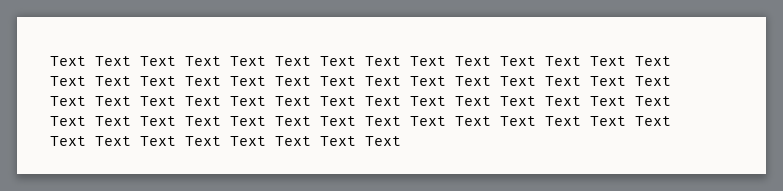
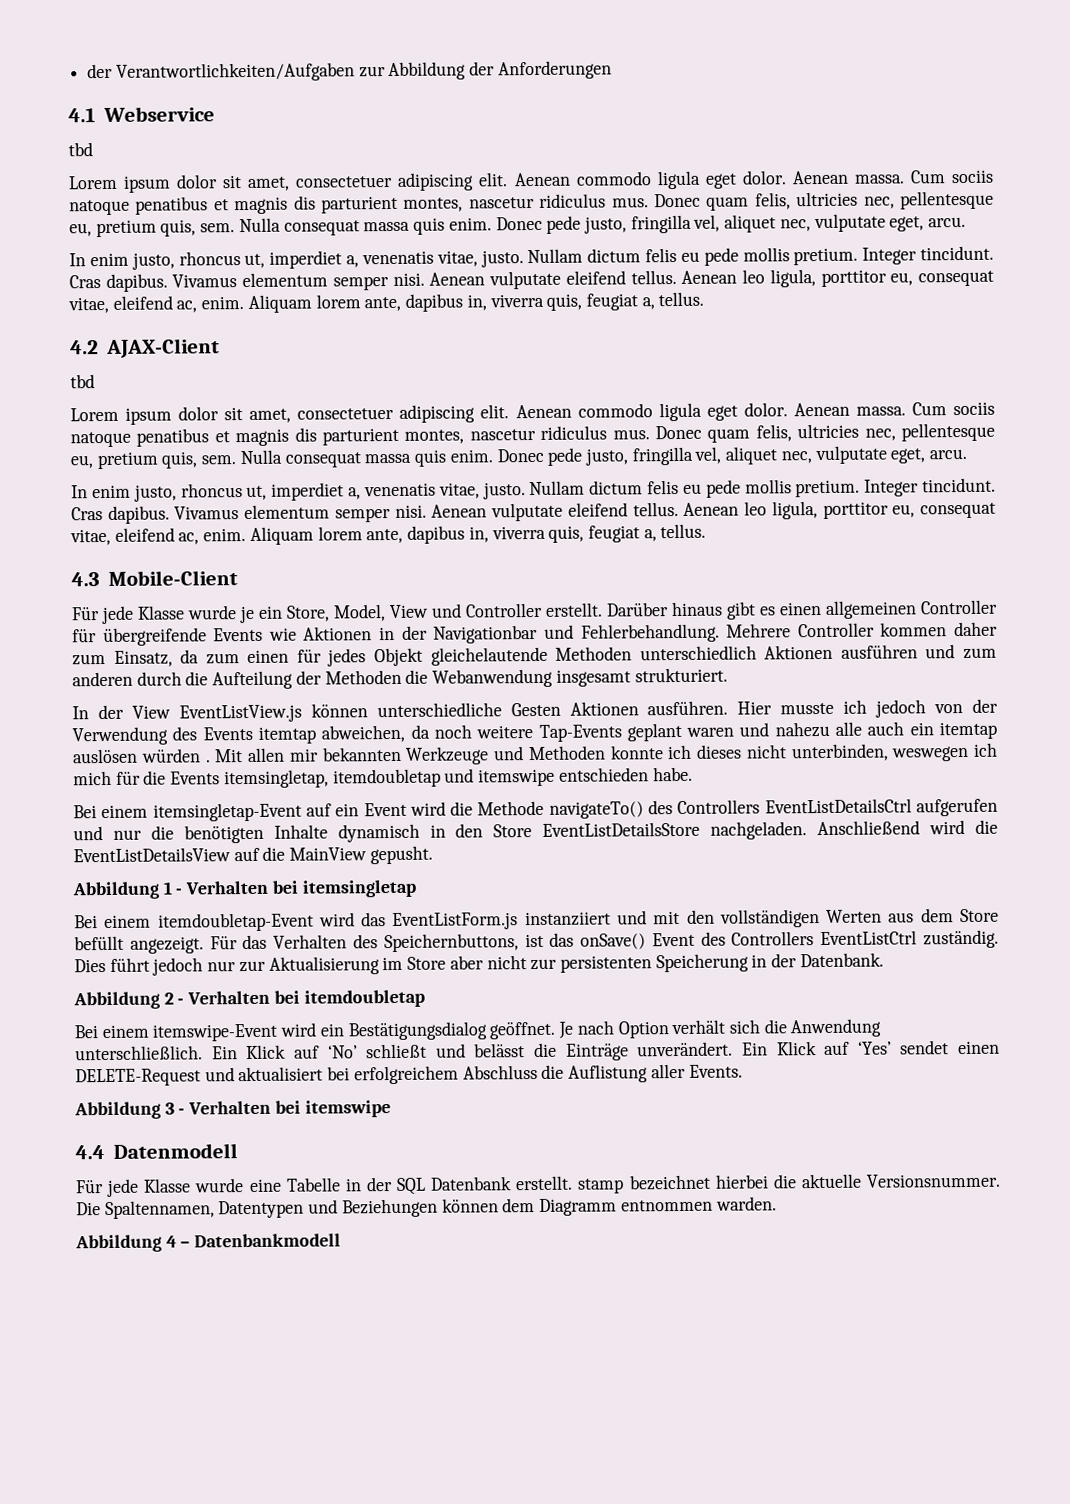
[50,56,671,66] [50,76,671,86] [50,96,671,106] [50,116,671,126] [50,136,401,146] Text Text Text Text Text Text Text Text Text Text Text Text Text Text Text Text Text Text Text Text Text Text Text Text Text Text Text Text Text Text Text Text Text Text Text Text Text Text Text Text Text Text Text Text Text Text Text Text Text Text Text Text Text Text Text Text Text Text Text Text Text Text Text Text -> [87,60,612,82] [68,106,215,123] [68,142,93,157] [68,169,994,193] [69,190,994,216] [69,213,967,238] [69,245,995,270] [69,269,995,292] [68,291,705,314] [70,338,220,358] [70,374,95,389] [70,401,995,425] [70,422,995,448] [70,445,968,470] [71,477,997,502] [71,501,997,524] [70,523,707,546] [71,570,238,587] [71,599,998,625] [72,621,999,647] [72,644,997,667] [72,667,728,690] [72,698,999,723] [72,721,997,746] [72,742,998,765] [73,766,693,789] [73,798,998,822] [73,819,998,844] [73,845,433,865] [72,879,417,900] [74,908,1000,932] [74,929,1000,954] [74,952,884,976] [73,989,425,1010] [74,1018,882,1042] [75,1040,1000,1061] [75,1063,743,1087] [74,1100,391,1120] [75,1143,238,1160] [75,1173,1001,1197] [76,1196,777,1220] [75,1233,342,1253] der Verantwortlichkeiten/Aufgaben zur Abbildung der Anforderungen // 4.1 Webservice // tbd // Lorem ipsum dolor sit amet, consectetuer adipiscing elit. Aenean commodo ligula eget dolor. Aenean massa. Cum sociis natoque penatibus et magnis dis parturient montes, nascetur ridiculus mus. Donec quam felis, ultricies nec, pellentesque eu, pretium quis, sem. Nulla consequat massa quis enim. Donec pede justo, fringilla vel, aliquet nec, vulputate eget, arcu. // In enim justo, rhoncus ut, imperdiet a, venenatis vitae, justo. Nullam dictum felis eu pede mollis pretium. Integer tincidunt. Cras dapibus. Vivamus elementum semper nisi. Aenean vulputate eleifend tellus. Aenean leo ligula, porttitor eu, consequat vitae, eleifend ac, enim. Aliquam lorem ante, dapibus in, viverra quis, feugiat a, tellus. // 4.2 AJAX-Client // tbd // Lorem ipsum dolor sit amet, consectetuer adipiscing elit. Aenean commodo ligula eget dolor. Aenean massa. Cum sociis natoque penatibus et magnis dis parturient montes, nascetur ridiculus mus. Donec quam felis, ultricies nec, pellentesque eu, pretium quis, sem. Nulla consequat massa quis enim. Donec pede justo, fringilla vel, aliquet nec, vulputate eget, arcu. // In enim justo, rhoncus ut, imperdiet a, venenatis vitae, justo. Nullam dictum felis eu pede mollis pretium. Integer tincidunt. Cras dapibus. Vivamus elementum semper nisi. Aenean vulputate eleifend tellus. Aenean leo ligula, porttitor eu, consequat vitae, eleifend ac, enim. Aliquam lorem ante, dapibus in, viverra quis, feugiat a, tellus. // 4.3 Mobile-Client // Für jede Klasse wurde je ein Store, Model, View und Controller erstellt. Darüber hinaus gibt es einen allgemeinen Controller für übergreifende Events wie Aktionen in der Navigationbar und Fehlerbehandlung. Mehrere Controller kommen daher zum Einsatz, da zum einen für jedes Objekt gleichelautende Methoden unterschiedlich Aktionen ausführen und zum anderen durch die Aufteilung der Methoden die Webanwendung insgesamt strukturiert. // In der View EventListView.js können unterschiedliche Gesten Aktionen ausführen. Hier musste ich jedoch von der Verwendung des Events itemtap abweichen, da noch weitere Tap-Events geplant waren und nahezu alle auch ein itemtap auslösen würden . Mit allen mir bekannten Werkzeuge und Methoden konnte ich dieses nicht unterbinden, weswegen ich mich für die Events itemsingletap, itemdoubletap und itemswipe entschieden habe. // Bei einem itemsingletap-Event auf ein Event wird die Methode navigateTo() des Controllers EventListDetailsCtrl aufgerufen und nur die benötigten Inhalte dynamisch in den Store EventListDetailsStore nachgeladen. Anschließend wird die EventListDetailsView auf die MainView gepusht. // Abbildung 1 - Verhalten bei itemsingletap // Bei einem itemdoubletap-Event wird das EventListForm.js instanziiert und mit den vollständigen Werten aus dem Store befüllt angezeigt. Für das Verhalten des Speichernbuttons, ist das onSave() Event des Controllers EventListCtrl zuständig. Dies führt jedoch nur zur Aktualisierung im Store aber nicht zur persistenten Speicherung in der Datenbank. // Abbildung 2 - Verhalten bei itemdoubletap // Bei einem itemswipe-Event wird ein Bestätigungsdialog geöffnet. Je nach Option verhält sich die Anwendung unterschließlich. Ein Klick auf ‘No’ schließt und belässt die Einträge unverändert. Ein Klick auf ‘Yes’ sendet einen DELETE-Request und aktualisiert bei erfolgreichem Abschluss die Auflistung aller Events. // Abbildung 3 - Verhalten bei itemswipe // 4.4 Datenmodell // Für jede Klasse wurde eine Tabelle in der SQL Datenbank erstellt. stamp bezeichnet hierbei die aktuelle Versionsnummer. Die Spaltennamen, Datentypen und Beziehungen können dem Diagramm entnommen warden. // Abbildung 4 – Datenbankmodell

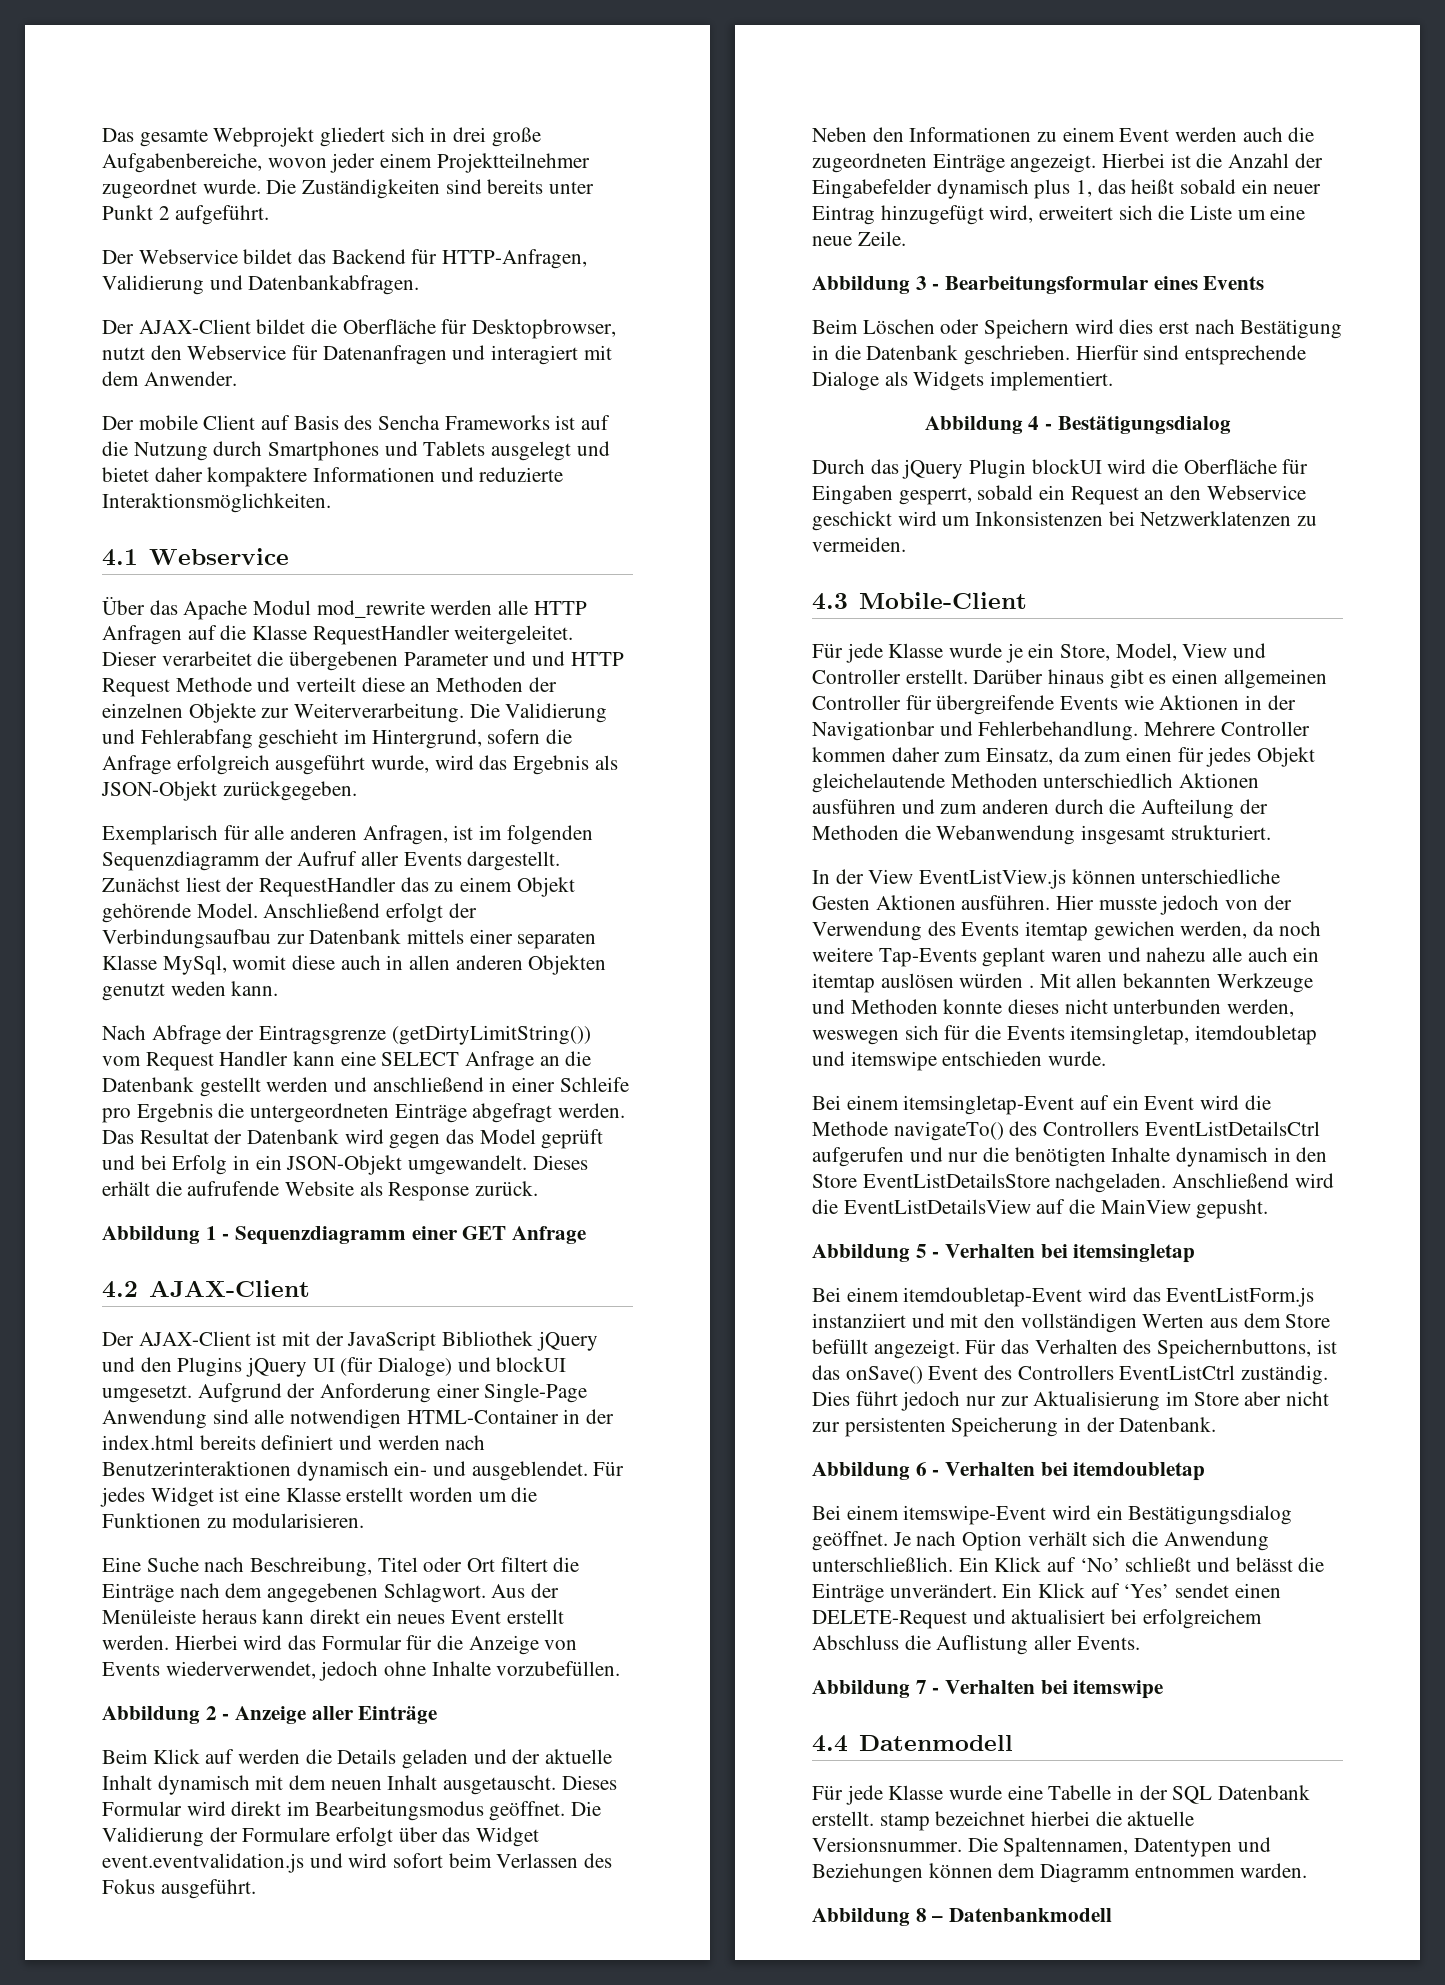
[87,60,612,82] [68,106,215,123] [68,142,93,157] [68,169,994,193] [69,190,994,216] [69,213,967,238] [69,245,995,270] [69,269,995,292] [68,291,705,314] [70,338,220,358] [70,374,95,389] [70,401,995,425] [70,422,995,448] [70,445,968,470] [71,477,997,502] [71,501,997,524] [70,523,707,546] der Verantwortlichkeiten/Aufgaben zur Abbildung der Anforderungen // 4.1 Webservice // tbd // Lorem ipsum dolor sit amet, consectetuer adipiscing elit. Aenean commodo ligula eget dolor. Aenean massa. Cum sociis natoque penatibus et magnis dis parturient montes, nascetur ridiculus mus. Donec quam felis, ultricies nec, pellentesque eu, pretium quis, sem. Nulla consequat massa quis enim. Donec pede justo, fringilla vel, aliquet nec, vulputate eget, arcu. // In enim justo, rhoncus ut, imperdiet a, venenatis vitae, justo. Nullam dictum felis eu pede mollis pretium. Integer tincidunt. Cras dapibus. Vivamus elementum semper nisi. Aenean vulputate eleifend tellus. Aenean leo ligula, porttitor eu, consequat vitae, eleifend ac, enim. Aliquam lorem ante, dapibus in, viverra quis, feugiat a, tellus. // 4.2 AJAX-Client // tbd // Lorem ipsum dolor sit amet, consectetuer adipiscing elit. Aenean commodo ligula eget dolor. Aenean massa. Cum sociis natoque penatibus et magnis dis parturient montes, nascetur ridiculus mus. Donec quam felis, ultricies nec, pellentesque eu, pretium quis, sem. Nulla consequat massa quis enim. Donec pede justo, fringilla vel, aliquet nec, vulputate eget, arcu. // In enim justo, rhoncus ut, imperdiet a, venenatis vitae, justo. Nullam dictum felis eu pede mollis pretium. Integer tincidunt. Cras dapibus. Vivamus elementum semper nisi. Aenean vulputate eleifend tellus. Aenean leo ligula, porttitor eu, consequat vitae, eleifend ac, enim. Aliquam lorem ante, dapibus in, viverra quis, feugiat a, tellus. -> [102,127,541,147] [102,153,590,173] [102,179,595,199] [102,205,270,225] [102,249,588,269] [102,275,420,295] [102,319,617,339] [102,345,612,365] [102,371,237,386] [102,415,611,430] [102,441,610,461] [102,467,564,487] [102,493,331,513] [102,548,289,566] [102,596,587,620] [102,625,574,645] [102,651,624,671] [102,677,557,697] [102,703,608,723] [102,729,573,749] [102,755,618,775] [101,781,357,801] [102,825,593,845] [102,851,561,871] [102,877,575,897] [102,903,477,923] [102,929,597,949] [102,955,607,975] [102,981,279,1001] [102,1025,591,1045] [102,1051,592,1071] [102,1077,629,1097] [102,1103,626,1123] [102,1129,604,1149] [102,1155,588,1175] [102,1181,539,1201] [102,1226,587,1245] [102,1280,310,1298] [102,1331,598,1351] [102,1357,567,1377] [102,1383,588,1403] [102,1409,615,1429] [102,1435,486,1450] [102,1461,625,1481] [100,1487,538,1507] [102,1513,365,1528] [102,1557,580,1577] [102,1583,560,1603] [102,1609,564,1624] [102,1635,578,1655] [102,1661,621,1681] [102,1706,438,1724] [102,1749,613,1769] [102,1775,617,1795] [102,1801,602,1821] [102,1827,540,1847] [102,1853,613,1873] [102,1879,256,1899] [812,127,1315,142] [812,153,1323,173] [812,179,1322,199] [812,205,1306,225] [812,231,906,246] [812,276,1265,294] [812,319,1343,339] [812,345,1307,365] [812,371,1114,391] [924,416,1231,434] [812,459,1309,479] [812,485,1306,505] [812,511,1318,531] [812,537,906,552] Das gesamte Webprojekt gliedert sich in drei große Aufgabenbereiche, wovon jeder einem Projektteilnehmer zugeordnet wurde. Die Zuständigkeiten sind bereits unter Punkt 2 aufgeführt. // Der Webservice bildet das Backend für HTTP-Anfragen, Validierung und Datenbankabfragen. // Der AJAX-Client bildet die Oberfläche für Desktopbrowser, nutzt den Webservice für Datenanfragen und interagiert mit dem Anwender. // Der mobile Client auf Basis des Sencha Frameworks ist auf die Nutzung durch Smartphones und Tablets ausgelegt und bietet daher kompaktere Informationen und reduzierte Interaktionsmöglichkeiten. // 4.1 Webservice // Über das Apache Modul mod_rewrite werden alle HTTP Anfragen auf die Klasse RequestHandler weitergeleitet. Dieser verarbeitet die übergebenen Parameter und und HTTP Request Methode und verteilt diese an Methoden der einzelnen Objekte zur Weiterverarbeitung. Die Validierung und Fehlerabfang geschieht im Hintergrund, sofern die Anfrage erfolgreich ausgeführt wurde, wird das Ergebnis als JSON-Objekt zurückgegeben. // Exemplarisch für alle anderen Anfragen, ist im folgenden Sequenzdiagramm der Aufruf aller Events dargestellt. Zunächst liest der RequestHandler das zu einem Objekt gehörende Model. Anschließend erfolgt der Verbindungsaufbau zur Datenbank mittels einer separaten Klasse MySql, womit diese auch in allen anderen Objekten genutzt weden kann. // Nach Abfrage der Eintragsgrenze (getDirtyLimitString()) vom Request Handler kann eine SELECT Anfrage an die Datenbank gestellt werden und anschließend in einer Schleife pro Ergebnis die untergeordneten Einträge abgefragt werden. Das Resultat der Datenbank wird gegen das Model geprüft und bei Erfolg in ein JSON-Objekt umgewandelt. Dieses erhält die aufrufende Website als Response zurück. // Abbildung 1 - Sequenzdiagramm einer GET Anfrage // 4.2 AJAX-Client // Der AJAX-Client ist mit der JavaScript Bibliothek jQuery und den Plugins jQuery UI (für Dialoge) und blockUI umgesetzt. Aufgrund der Anforderung einer Single-Page Anwendung sind alle notwendigen HTML-Container in der index.html bereits definiert und werden nach Benutzerinteraktionen dynamisch ein- und ausgeblendet. Für jedes Widget ist eine Klasse erstellt worden um die Funktionen zu modularisieren. // Eine Suche nach Beschreibung, Titel oder Ort filtert die Einträge nach dem angegebenen Schlagwort. Aus der Menüleiste heraus kann direkt ein neues Event erstellt werden. Hierbei wird das Formular für die Anzeige von Events wiederverwendet, jedoch ohne Inhalte vorzubefüllen. // Abbildung 2 - Anzeige aller Einträge // Beim Klick auf werden die Details geladen und der aktuelle Inhalt dynamisch mit dem neuen Inhalt ausgetauscht. Dieses Formular wird direkt im Bearbeitungsmodus geöffnet. Die Validierung der Formulare erfolgt über das Widget event.eventvalidation.js und wird sofort beim Verlassen des Fokus ausgeführt. // Neben den Informationen zu einem Event werden auch die zugeordneten Einträge angezeigt. Hierbei ist die Anzahl der Eingabefelder dynamisch plus 1, das heißt sobald ein neuer Eintrag hinzugefügt wird, erweitert sich die Liste um eine neue Zeile. // Abbildung 3 - Bearbeitungsformular eines Events // Beim Löschen oder Speichern wird dies erst nach Bestätigung in die Datenbank geschrieben. Hierfür sind entsprechende Dialoge als Widgets implementiert. // Abbildung 4 - Bestätigungsdialog // Durch das jQuery Plugin blockUI wird die Oberfläche für Eingaben gesperrt, sobald ein Request an den Webservice geschickt wird um Inkonsistenzen bei Netzwerklatenzen zu vermeiden.
[843,699,868,714] ich -> (1157, 903) none
[321,724,406,743] abweichen, -> [1093,921,1248,941] gewichen werden,
[288,748,319,762] mir -> (1118, 980) none
[667,744,693,760] ich -> (1003, 1006) none
[790,742,998,762] [73,770,112,786] unterbinden, weswegen ich mich -> [1113,999,1295,1017] [812,1025,939,1045] unterbunden werden, weswegen sich
[652,766,693,782] habe. -> [1048,1051,1107,1066] wurde.
[162,881,172,895] 1 -> [915,1244,927,1258] 5
[163,992,174,1005] 2 -> [915,1462,927,1476] 6
[164,1102,175,1115] 3 -> [915,1680,927,1694] 7
[165,1235,177,1248] 4 -> [915,1908,927,1922] 8

